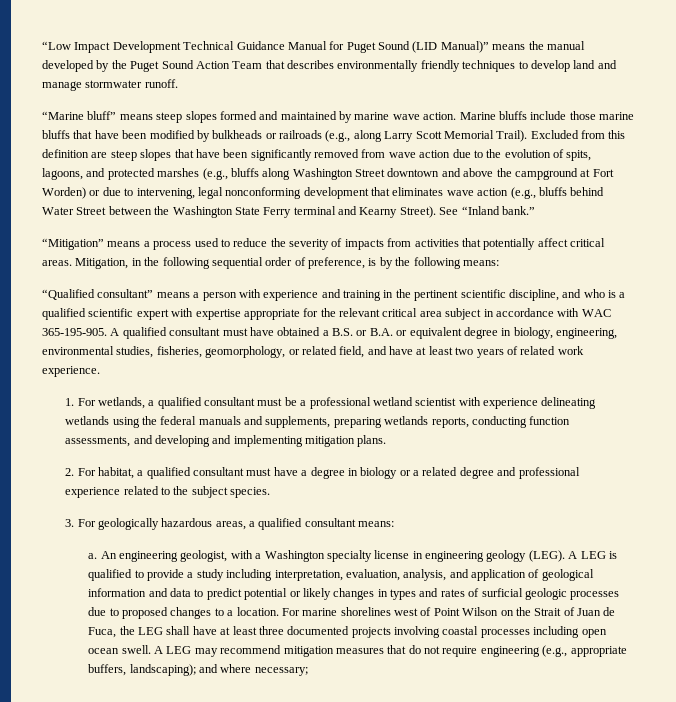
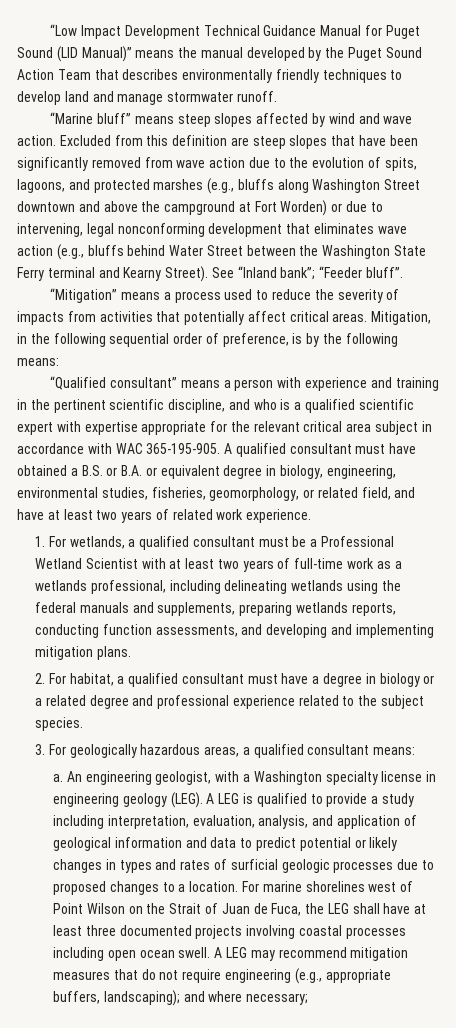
[219,111,634,123] [42,130,528,142] formed and maintained by marine wave action. Marine bluffs include those marine bluffs that have been modified by bulkheads or railroads (e.g., along Larry Scott Memorial Trail). -> [256,113,413,127] [17,135,56,146] affected by wind and wave action.
[501,206,535,215] bank.” -> [280,266,404,280] bank”; “Feeder bluff”.
[309,397,539,409] professional wetland scientist with experience -> [321,536,395,547] [35,558,402,572] [35,580,221,594] Professional Wetland Scientist with at least two years of full-time work as a wetlands professional, including

